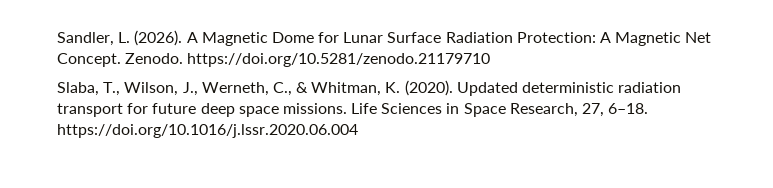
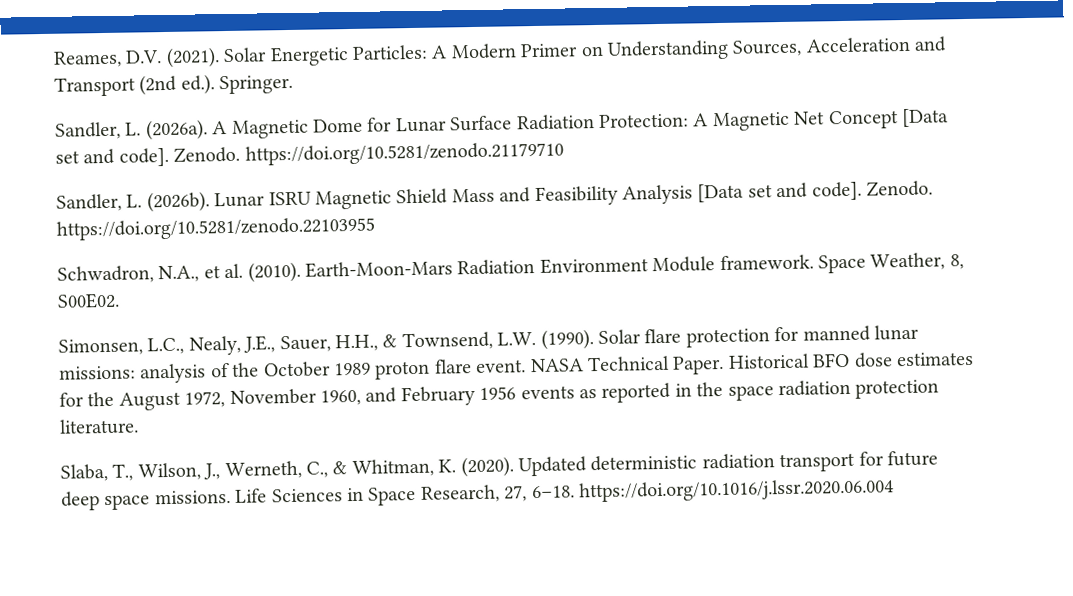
[57,30,183,46] Sandler, L. (2026). -> [53,36,948,68] [54,74,294,97] [55,119,208,141] Reames, D.V. (2021). Solar Energetic Particles: A Modern Primer on Understanding Sources, Acceleration and Transport (2nd ed.). Springer. // Sandler, L. (2026a).
[57,53,491,67] Concept. Zenodo. https://doi.org/10.5281/zenodo.21179710 -> [828,108,949,130] [55,141,564,167] [56,180,933,213] [56,216,375,241] [57,252,964,284] [57,292,120,309] [58,324,919,356] [59,351,974,384] [59,379,940,411] [59,418,139,435] Concept [Data set and code]. Zenodo. https://doi.org/10.5281/zenodo.21179710 // Sandler, L. (2026b). Lunar ISRU Magnetic Shield Mass and Feasibility Analysis [Data set and code]. Zenodo. https://doi.org/10.5281/zenodo.22103955 // Schwadron, N.A., et al. (2010). Earth-Moon-Mars Radiation Environment Module framework. Space Weather, 8, S00E02. // Simonsen, L.C., Nealy, J.E., Sauer, H.H., & Townsend, L.W. (1990). Solar flare protection for manned lunar missions: analysis of the October 1989 proton flare event. NASA Technical Paper. Historical BFO dose estimates for the August 1972, November 1960, and February 1956 events as reported in the space radiation protection literature.

